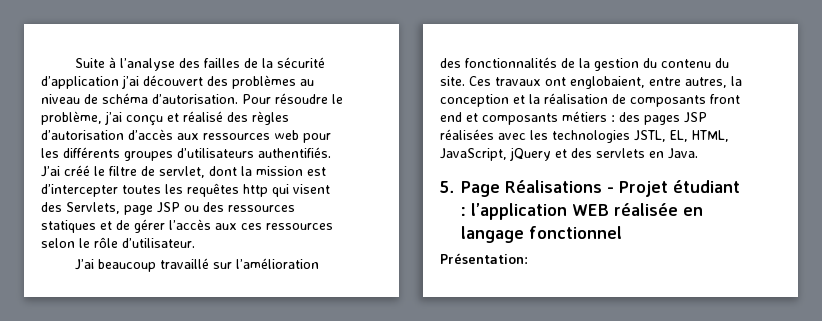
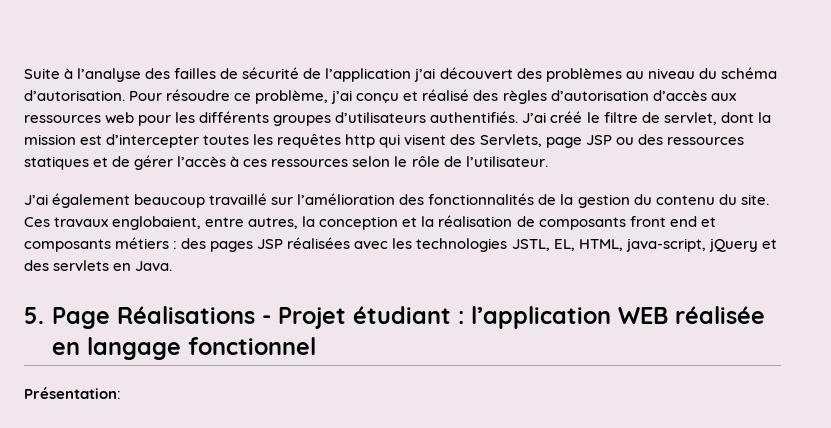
[262,57,326,68] [41,76,119,89] la sécurité d’application -> [242,67,412,82] sécurité de l’application
[84,94,98,104] de -> [698,68,717,79] du
[332,94,343,104] le -> [234,93,252,101] ce
[215,223,237,230] aux -> [230,156,240,167] à
[122,238,195,248] [75,259,95,270] d’utilisateur. // J’ai -> [443,156,548,167] [24,193,131,208] de l’utilisateur. // J’ai également
[545,77,566,86] ont -> (109, 222) none
[440,148,507,161] JavaScript, -> [625,238,706,252] java-script,

